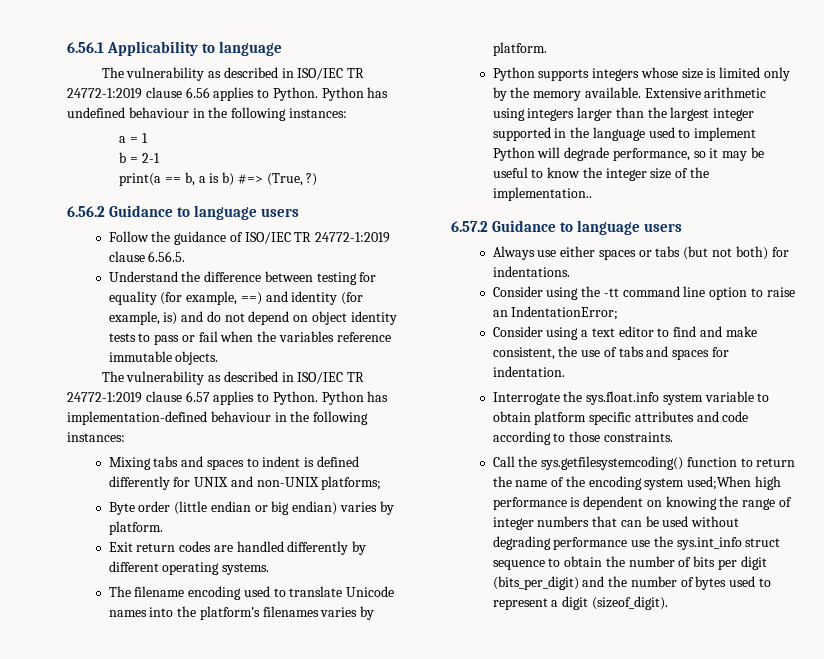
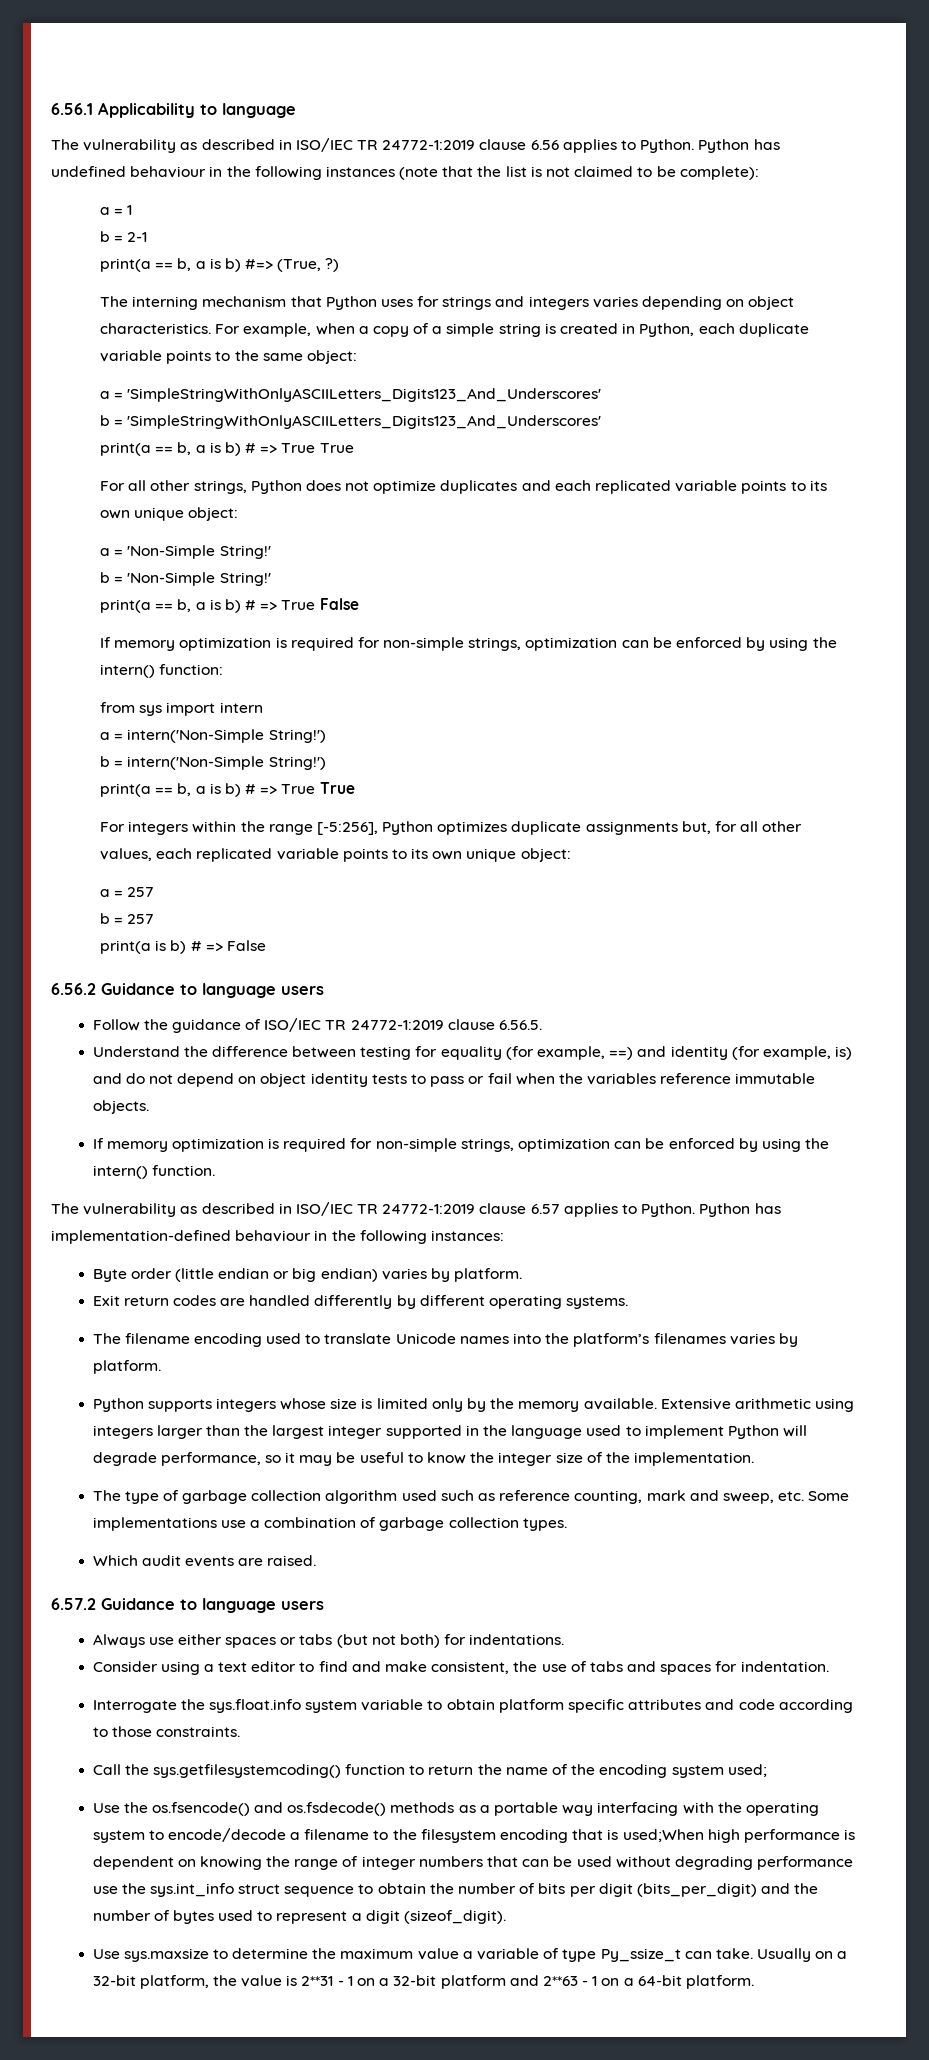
[288,108,347,118] instances: -> [325,166,759,180] instances (note that the list is not claimed to be complete):
(318, 179) none -> [99,296,795,310] [99,323,809,337] [99,350,357,364] [99,388,602,402] [99,415,602,429] [99,442,354,456] [99,480,827,494] [99,507,239,521] [99,545,271,559] [99,572,271,586] [99,598,359,613] [99,637,837,651] [99,664,224,678] [99,702,263,716] [99,729,326,743] [99,756,326,770] [99,782,355,797] [99,821,803,835] [99,848,571,862] [99,887,155,897] [99,913,155,924] [99,940,266,954] // The interning mechanism that Python uses for strings and integers varies depending on object characteristics. For example, when a copy of a simple string is created in Python, each duplicate variable points to the same object: // a = 'SimpleStringWithOnlyASCIILetters_Digits123_And_Underscores' // b = 'SimpleStringWithOnlyASCIILetters_Digits123_And_Underscores' // print(a == b, a is b) # => True True // For all other strings, Python does not optimize duplicates and each replicated variable points to its own unique object: // a = 'Non-Simple String!' // b = 'Non-Simple String!' // print(a == b, a is b) # => True False // If memory optimization is required for non-simple strings, optimization can be enforced by using the intern() function: // from sys import intern // a = intern('Non-Simple String!') // b = intern('Non-Simple String!') // print(a == b, a is b) # => True True // For integers within the range [-5:256], Python optimizes duplicate assignments but, for all other values, each replicated variable points to its own unique object: // a = 257 // b = 257 // print(a is b) # => False
(219, 358) none -> [92,1138,830,1152] [92,1165,215,1179] // If memory optimization is required for non-simple strings, optimization can be enforced by using the intern() function.
[108,456,359,470] [108,476,382,490] // Mixing tabs and spaces to indent is defined differently for UNIX and non-UNIX platforms; -> (504, 1235) none
[492,187,592,201] implementation.. -> [634,1452,755,1466] [92,1490,850,1504] [92,1517,567,1531] [92,1555,317,1567] implementation. // The type of garbage collection algorithm used such as reference counting, mark and sweep, etc. Some implementations use a combination of garbage collection types. // Which audit events are raised.
[492,286,795,300] [492,306,619,320] // Consider using the -tt command line option to raise an IndentationError; -> (565, 1639) none
(685, 484) none -> [727,1764,767,1777] [92,1802,819,1816] [92,1828,619,1843] used; // Use the os.fsencode() and os.fsdecode() methods as a portable way interfacing with the operating system to encode/decode a filename to the filesystem encoding that is
(668, 603) none -> [92,1948,848,1962] [92,1975,755,1989] // Use sys.maxsize to determine the maximum value a variable of type Py_ssize_t can take. Usually on a 32-bit platform, the value is 2**31 - 1 on a 32-bit platform and 2**63 - 1 on a 64-bit platform.

